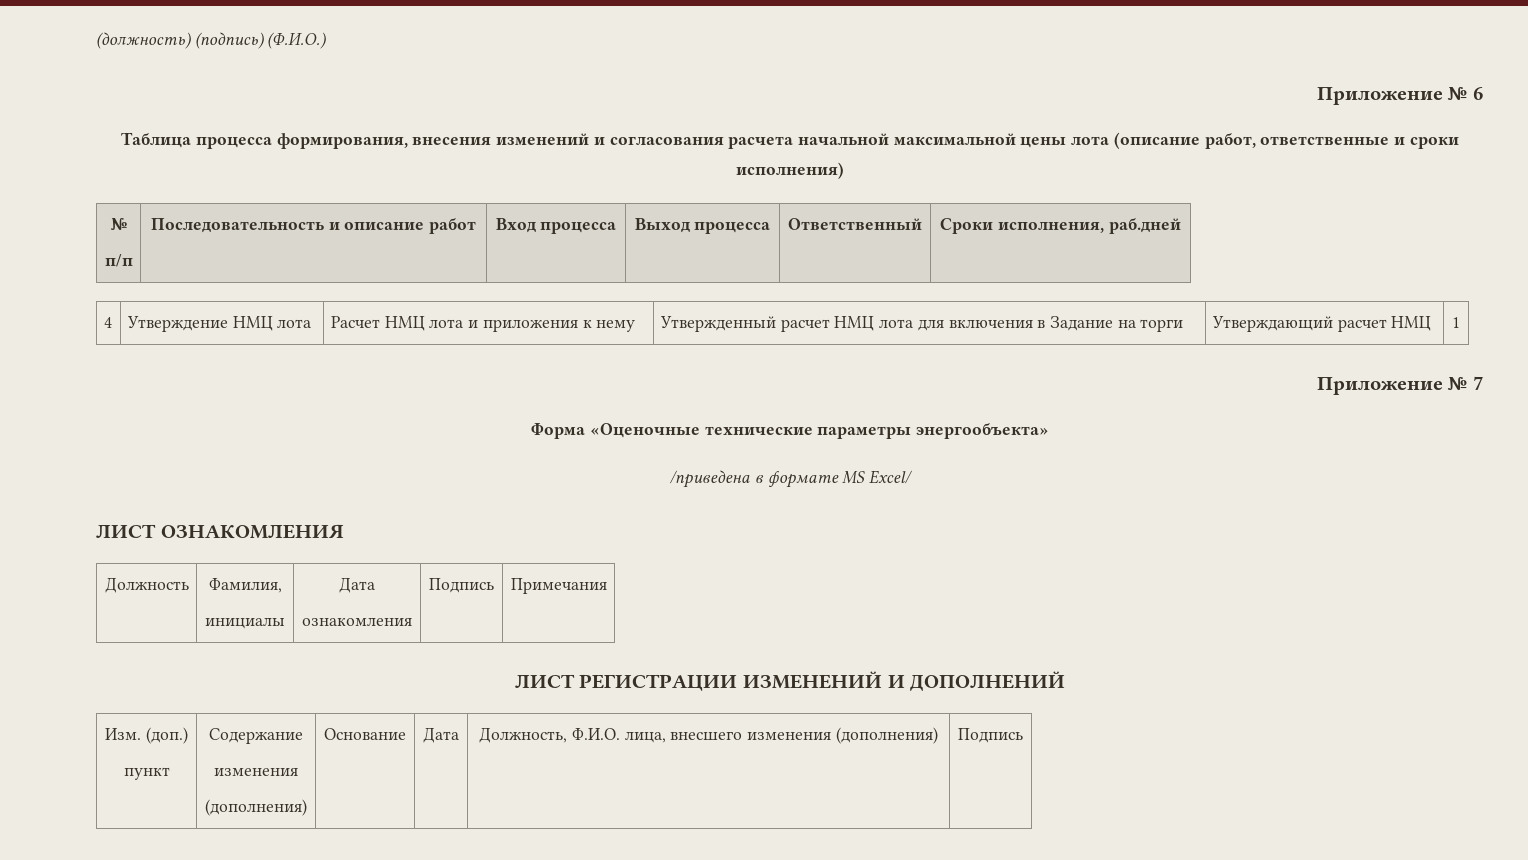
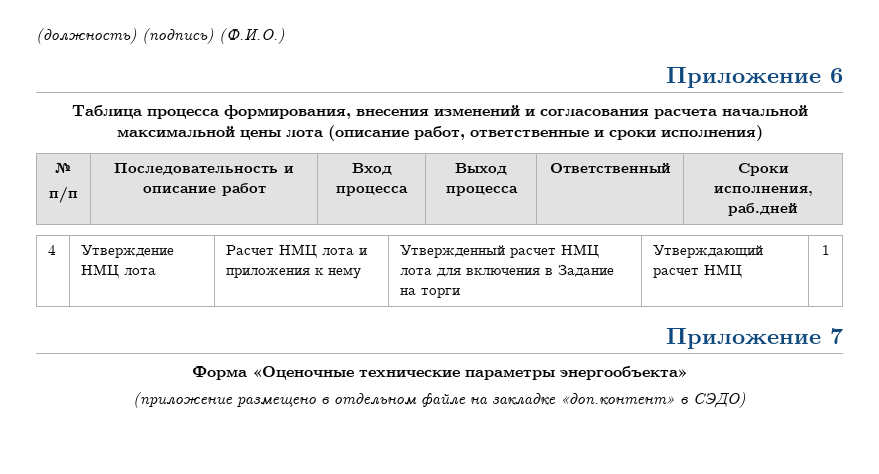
[1447,87,1468,100] № -> (821, 77) none
[1447,377,1468,390] № -> (821, 338) none
[670,470,913,488] [96,524,344,539] [104,577,189,593] [208,578,282,593] [205,617,285,629] [339,577,375,593] [302,617,412,626] [429,578,494,593] [510,578,607,594] [514,671,1066,691] [105,727,188,744] [123,767,170,780] [209,728,303,744] [214,768,298,776] [205,799,307,816] [324,728,406,740] [423,727,459,743] [479,727,938,744] [958,728,1023,743] /приведена в формате MS Excel/ // ЛИСТ ОЗНАКОМЛЕНИЯ // Должность | Фамилия, // инициалы | Дата // ознакомления | Подпись | Примечания // ЛИСТ РЕГИСТРАЦИИ ИЗМЕНЕНИЙ И ДОПОЛНЕНИЙ // Изм. (доп.) // пункт | Содержание // изменения // (дополнения) | Основание | Дата | Должность, Ф.И.О. лица, внесшего изменения (дополнения) | Подпись -> [133,392,746,408] (приложение размещено в отдельном файле на закладке «доп.контент» в СЭДО)

